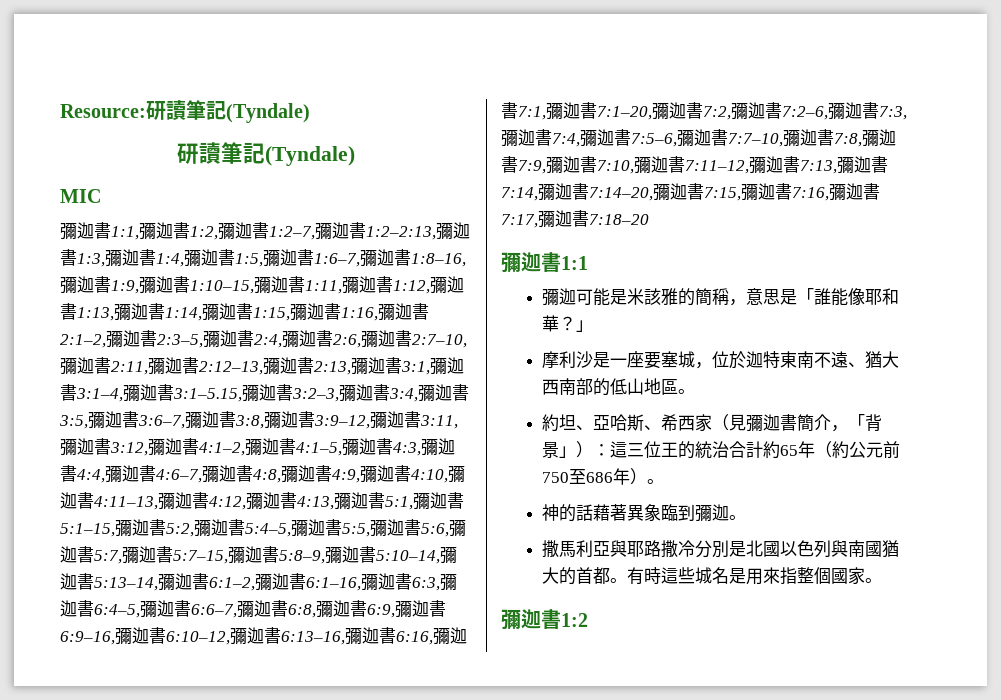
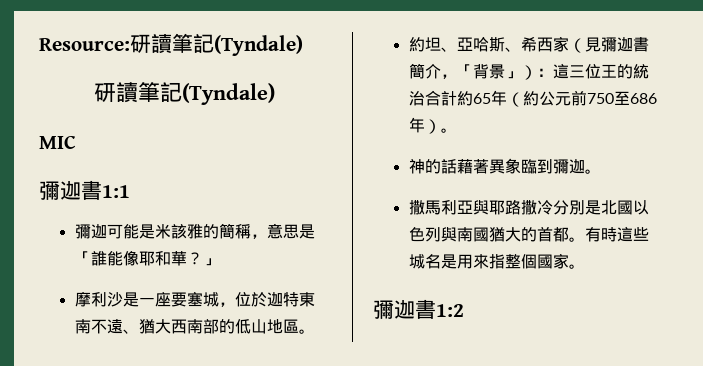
[60,222,470,240] [60,249,466,267] [60,276,464,294] [60,303,429,321] [60,330,467,348] [60,357,464,375] [60,384,469,402] [59,411,458,429] [60,438,455,456] [60,465,465,483] [60,492,464,510] [60,519,466,537] [60,546,457,564] [60,573,457,591] [60,600,446,618] [60,627,467,645] [501,102,907,120] [501,129,896,147] [501,156,888,174] [501,183,880,201] [501,210,649,228] // 彌迦書1:1,彌迦書1:2,彌迦書1:2–7,彌迦書1:2–2:13,彌迦書1:3,彌迦書1:4,彌迦書1:5,彌迦書1:6–7,彌迦書1:8–16,彌迦書1:9,彌迦書1:10–15,彌迦書1:11,彌迦書1:12,彌迦書1:13,彌迦書1:14,彌迦書1:15,彌迦書1:16,彌迦書2:1–2,彌迦書2:3–5,彌迦書2:4,彌迦書2:6,彌迦書2:7–10,彌迦書2:11,彌迦書2:12–13,彌迦書2:13,彌迦書3:1,彌迦書3:1–4,彌迦書3:1–5.15,彌迦書3:2–3,彌迦書3:4,彌迦書3:5,彌迦書3:6–7,彌迦書3:8,彌迦書3:9–12,彌迦書3:11,彌迦書3:12,彌迦書4:1–2,彌迦書4:1–5,彌迦書4:3,彌迦書4:4,彌迦書4:6–7,彌迦書4:8,彌迦書4:9,彌迦書4:10,彌迦書4:11–13,彌迦書4:12,彌迦書4:13,彌迦書5:1,彌迦書5:1–15,彌迦書5:2,彌迦書5:4–5,彌迦書5:5,彌迦書5:6,彌迦書5:7,彌迦書5:7–15,彌迦書5:8–9,彌迦書5:10–14,彌迦書5:13–14,彌迦書6:1–2,彌迦書6:1–16,彌迦書6:3,彌迦書6:4–5,彌迦書6:6–7,彌迦書6:8,彌迦書6:9,彌迦書6:9–16,彌迦書6:10–12,彌迦書6:13–16,彌迦書6:16,彌迦書7:1,彌迦書7:1–20,彌迦書7:2,彌迦書7:2–6,彌迦書7:3,彌迦書7:4,彌迦書7:5–6,彌迦書7:7–10,彌迦書7:8,彌迦書7:9,彌迦書7:10,彌迦書7:11–12,彌迦書7:13,彌迦書7:14,彌迦書7:14–20,彌迦書7:15,彌迦書7:16,彌迦書7:17,彌迦書7:18–20 -> (76, 142) none

